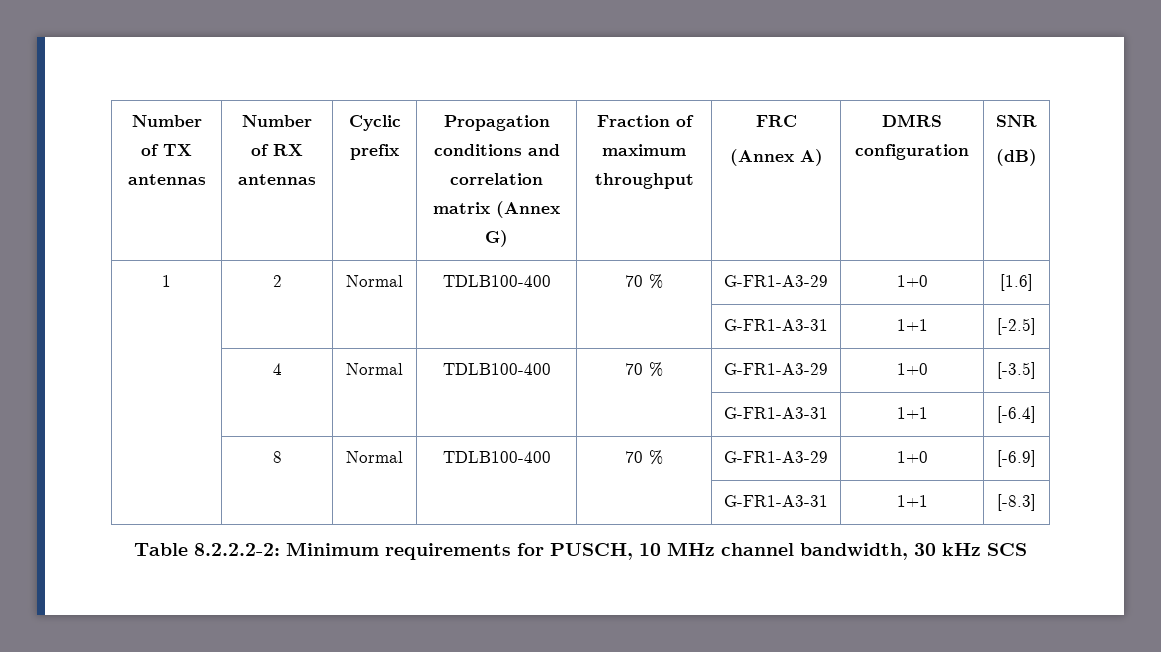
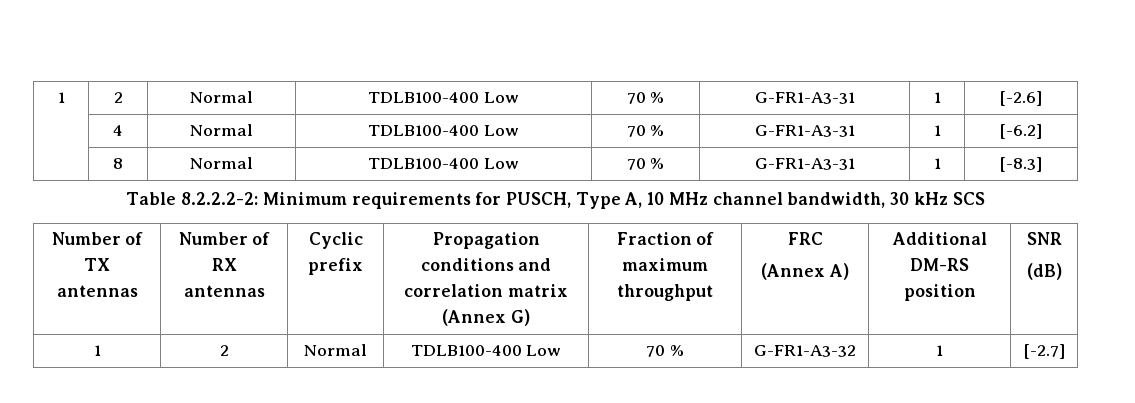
(131, 121) none -> [57,92,65,103] [113,92,123,103] [190,91,253,103] [368,92,519,103] [626,92,665,104] [754,92,855,104] [933,92,941,103] [1000,91,1042,106] [113,125,123,136] [190,124,253,136] [368,125,519,136] [626,125,665,137] [754,125,855,137] [933,125,941,136] [1000,124,1042,139] [113,158,123,169] [190,157,253,169] [368,158,519,169] [626,158,665,170] [754,158,855,170] [933,158,941,169] [1000,157,1042,172] [126,192,985,209] 1 | 2 | Normal | TDLB100-400 Low | 70 % | G-FR1-A3-31 | 1 | [-2.6] // | 4 | Normal | TDLB100-400 Low | 70 % | G-FR1-A3-31 | 1 | [-6.2] // | 8 | Normal | TDLB100-400 Low | 70 % | G-FR1-A3-31 | 1 | [-8.3] // Table 8.2.2.2-2: Minimum requirements for PUSCH, Type A, 10 MHz channel bandwidth, 30 kHz SCS //
[882,114,942,127] [855,144,969,160] DMRS configuration -> [891,232,987,245] [910,258,969,271] [903,284,976,301] Additional DM-RS position
[625,274,663,289] [724,275,828,287] [896,275,928,287] [1000,274,1033,291] [724,319,828,331] [896,319,928,331] [997,318,1036,335] [272,363,282,375] [346,363,403,375] [442,363,551,375] [625,362,663,377] [724,363,828,375] [896,363,928,375] [997,362,1036,379] [724,407,828,419] [896,407,928,419] [997,406,1036,423] [272,451,282,463] [346,451,403,463] [442,451,551,463] [625,450,663,465] [724,451,828,463] [896,451,928,463] [997,450,1036,467] [724,495,828,507] [896,495,928,507] [997,494,1036,511] [134,542,1027,560] | 70 % | G-FR1-A3-29 | 1+0 | [1.6] // | | | | | G-FR1-A3-31 | 1+1 | [-2.5] // | 4 | Normal | TDLB100-400 | 70 % | G-FR1-A3-29 | 1+0 | [-3.5] // | | | | | G-FR1-A3-31 | 1+1 | [-6.4] // | 8 | Normal | TDLB100-400 | 70 % | G-FR1-A3-29 | 1+0 | [-6.9] // | | | | | G-FR1-A3-31 | 1+1 | [-8.3] // Table 8.2.2.2-2: Minimum requirements for PUSCH, 10 MHz channel bandwidth, 30 kHz SCS -> [526,345,562,356] [646,345,684,357] [754,345,856,357] [936,345,943,356] [1023,344,1065,359] Low | 70 % | G-FR1-A3-32 | 1 | [-2.7]

